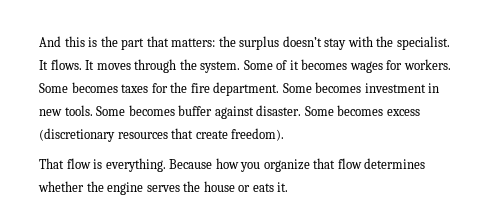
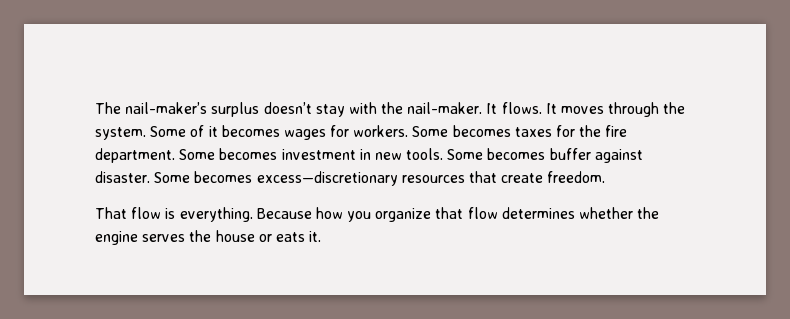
[39,36,236,50] And this is the part that matters: the -> [95,102,208,114] The nail-maker’s
[396,36,450,50] specialist. -> [407,102,483,114] nail-maker.
[386,109,420,116] [39,128,115,142] excess (discretionary -> [256,171,398,186] excess—discretionary
[231,128,285,141] freedom). -> [547,171,606,183] freedom.

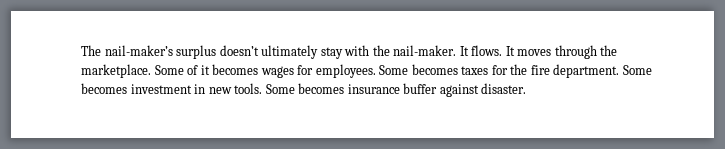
(312, 108) none -> [261,45,319,59] ultimately
[95,127,146,140] system. -> [81,64,151,78] marketplace.
[353,125,409,137] workers. -> [315,64,376,78] employees.
(546, 154) none -> [347,84,400,94] insurance
[154,171,606,186] [95,207,660,222] [95,230,322,245] Some becomes excess—discretionary resources that create freedom. // That flow is everything. Because how you organize that flow determines whether the engine serves the house or eats it. -> (527, 88) none

